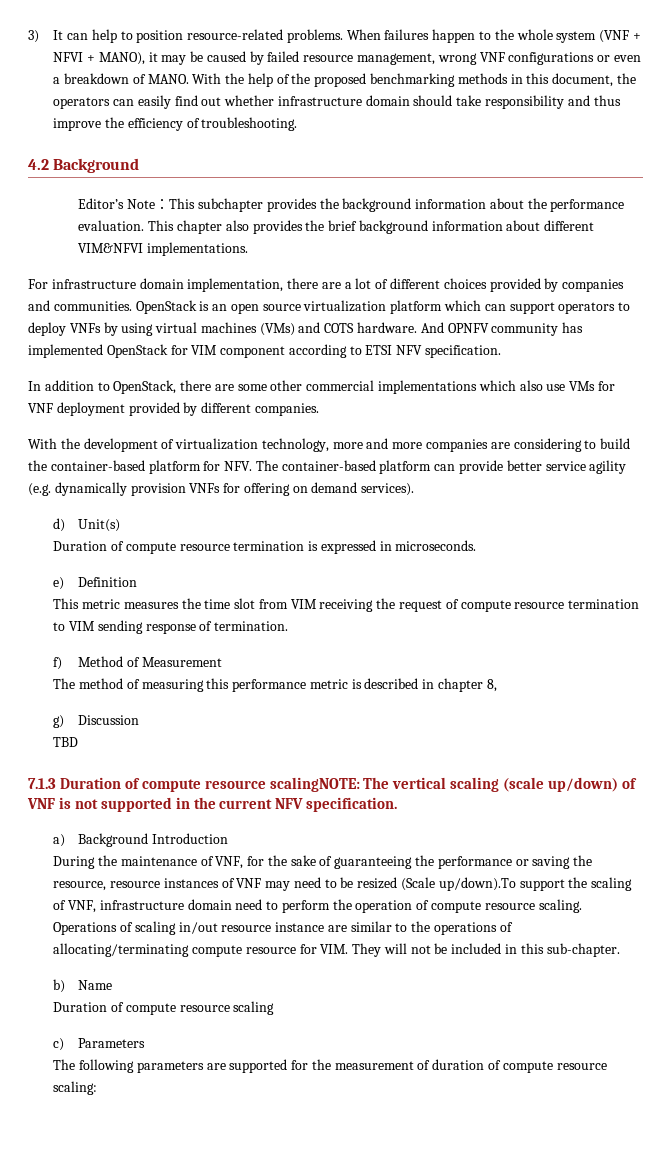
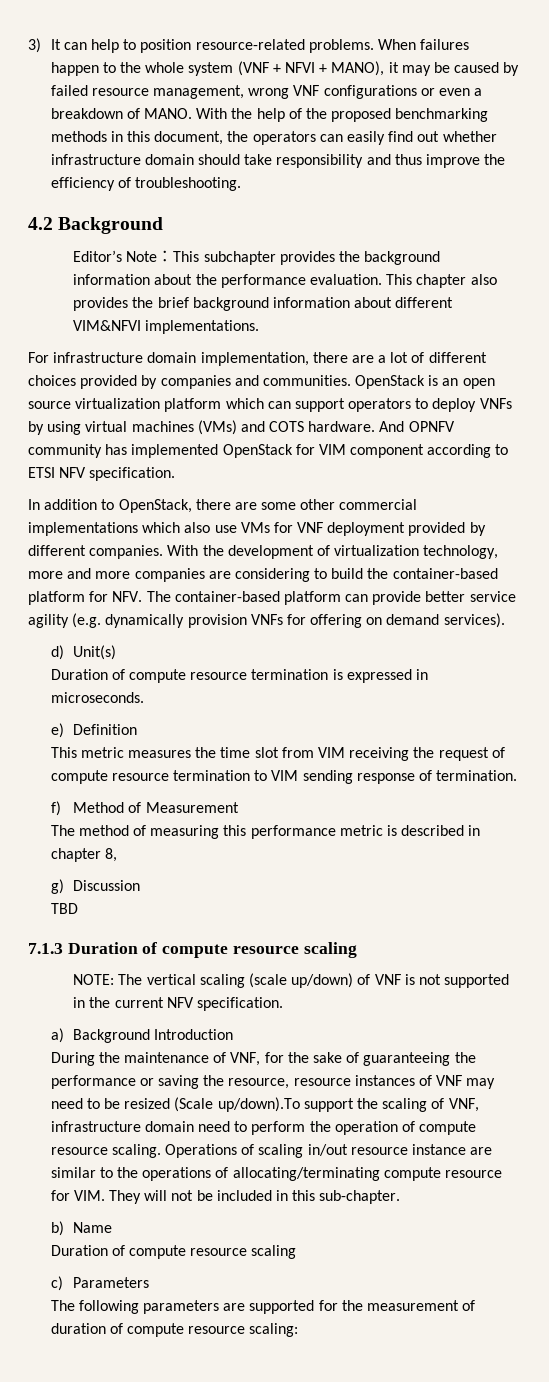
(319, 409) // -> (164, 552) none
[269,777,360,792] scalingNOTE: -> [303,942,357,958] [73,974,115,985] scaling // NOTE:

